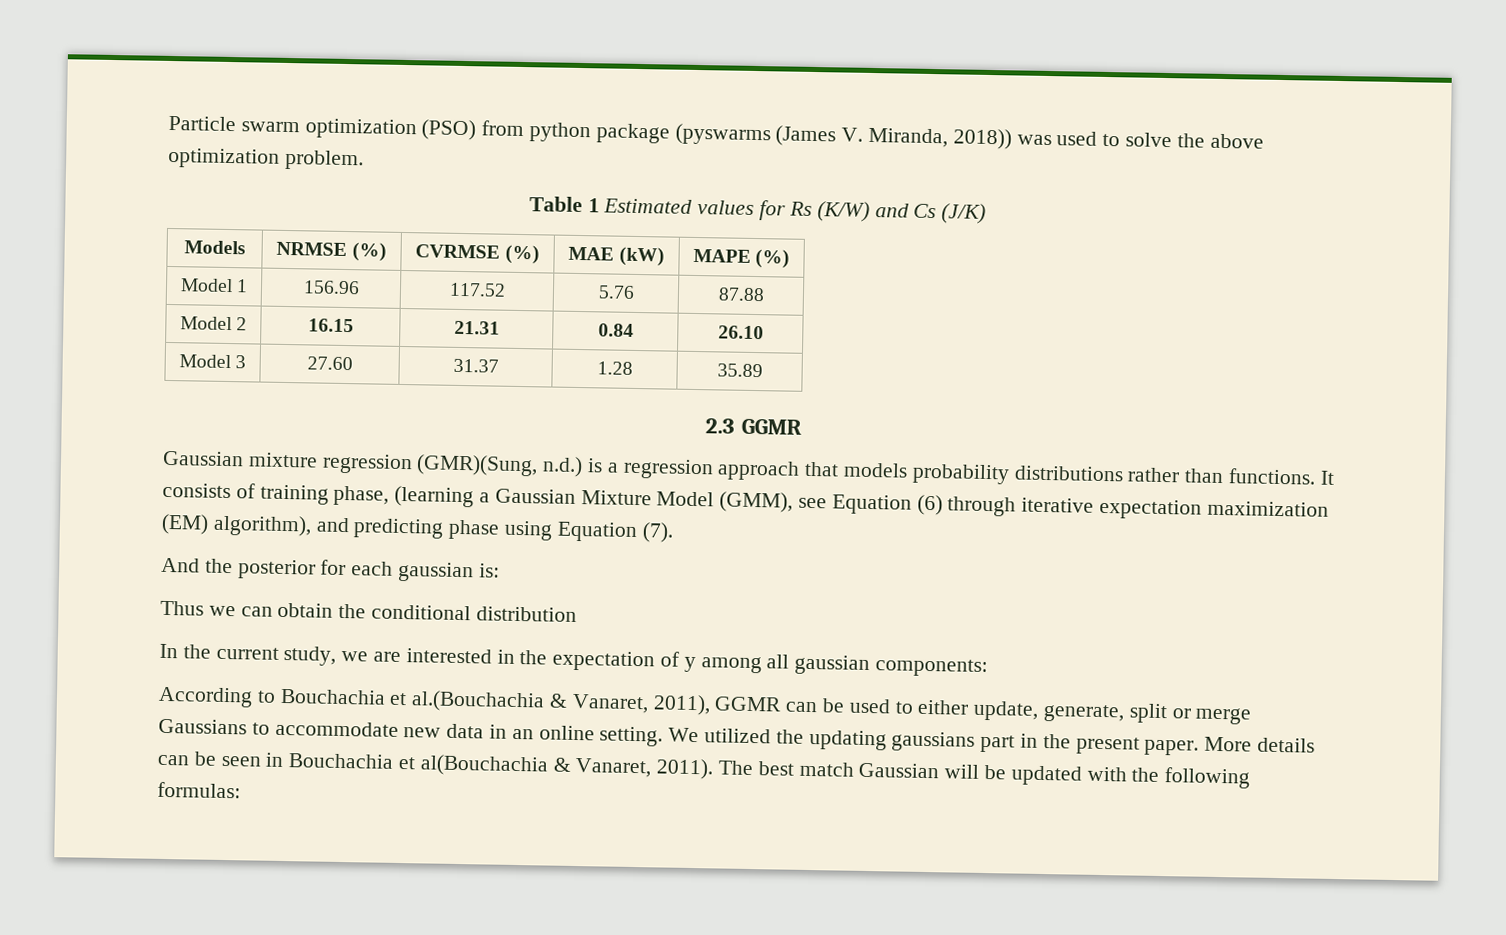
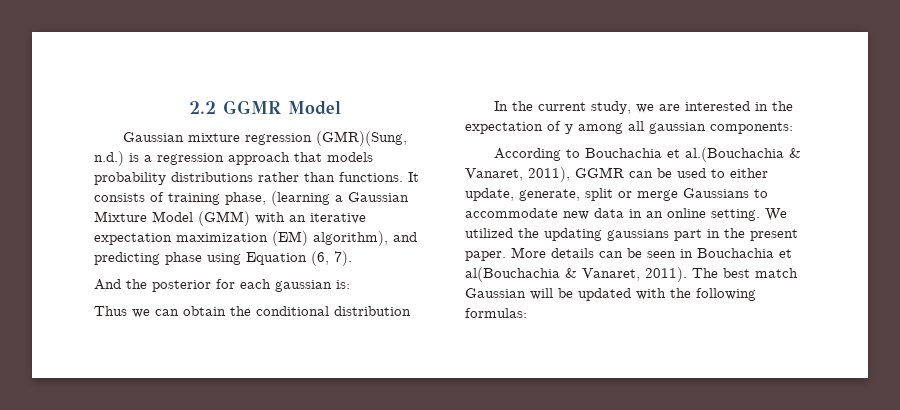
[168,115,1264,150] [168,147,364,171] [528,196,987,224] [183,240,246,255] [276,241,387,262] [415,244,540,265] [568,246,665,267] [692,248,791,269] [179,278,249,293] [302,280,360,295] [448,282,506,297] [597,285,635,299] [717,287,765,302] [179,316,248,331] [307,318,354,333] [453,320,500,335] [597,323,634,337] [717,325,764,340] [178,354,247,369] [306,356,353,371] [452,358,499,373] [596,361,633,375] [716,363,763,378] [705,418,802,435] Particle swarm optimization (PSO) from python package (pyswarms (James V. Miranda, 2018)) was used to solve the above optimization problem. // Table 1 Estimated values for Rs (K/W) and Cs (J/K) // Models | NRMSE (%) | CVRMSE (%) | MAE (kW) | MAPE (%) // Model 1 | 156.96 | 117.52 | 5.76 | 87.88 // Model 2 | 16.15 | 21.31 | 0.84 | 26.10 // Model 3 | 27.60 | 31.37 | 1.28 | 35.89 // 2.3 GGMR -> [188,100,341,115] 2.2 GGMR Model
[719,491,1017,517] (GMM), see Equation (6) through -> [198,211,306,226] (GMM) with an
[641,522,674,543] (7). -> [311,251,352,266] (6, 7).

